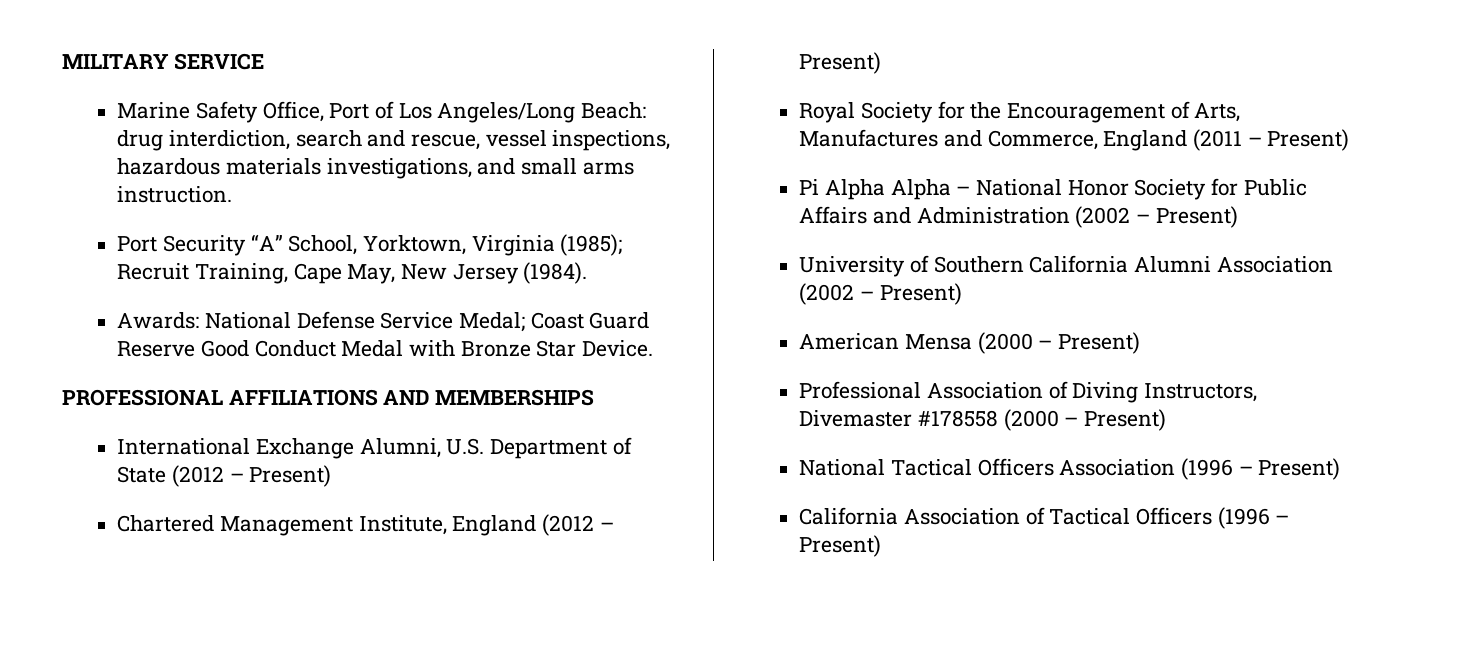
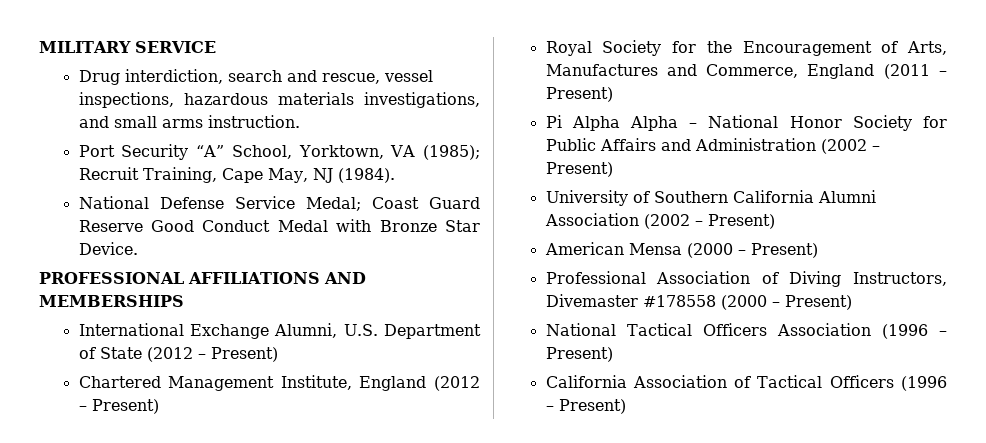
[117,101,646,123] [117,130,164,151] Marine Safety Office, Port of Los Angeles/Long Beach: drug -> [78,70,120,85] Drug
[471,235,555,256] Virginia -> [390,145,416,157] VA
[400,264,519,284] New Jersey -> [312,168,333,183] NJ
[117,312,200,329] Awards: -> (395, 175) none

